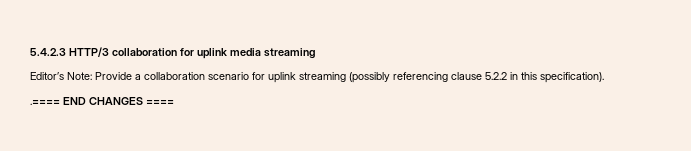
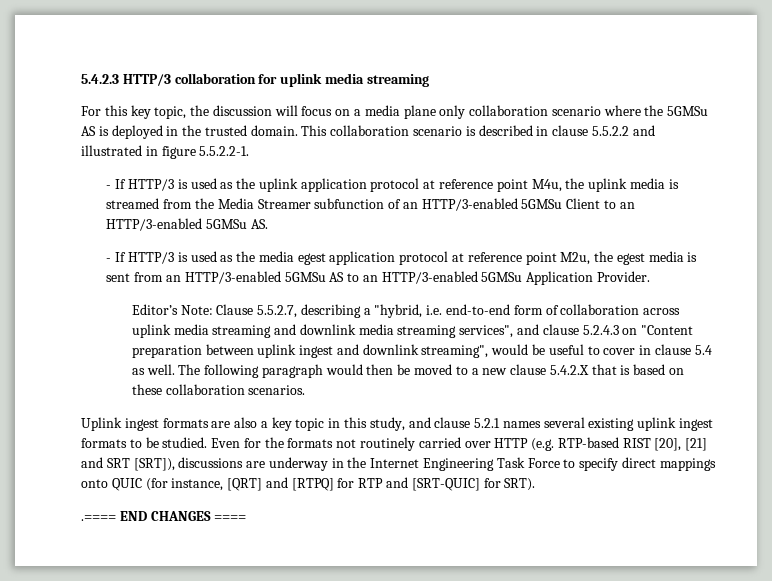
[30,72,604,83] Editor’s Note: Provide a collaboration scenario for uplink streaming (possibly referencing clause 5.2.2 in this specification). -> [81,105,709,119] [81,125,655,139] [81,145,250,159] [106,178,679,192] [106,198,635,211] [106,218,268,231] [106,251,698,265] [106,271,650,285] [131,304,681,318] [131,324,694,338] [131,344,712,358] [131,364,685,378] [131,384,306,395] [81,417,714,431] [81,437,708,451] [81,457,716,471] [81,477,536,491] For this key topic, the discussion will focus on a media plane only collaboration scenario where the 5GMSu AS is deployed in the trusted domain. This collaboration scenario is described in clause 5.5.2.2 and illustrated in figure 5.5.2.2-1. // - If HTTP/3 is used as the uplink application protocol at reference point M4u, the uplink media is streamed from the Media Streamer subfunction of an HTTP/3-enabled 5GMSu Client to an HTTP/3-enabled 5GMSu AS. // - If HTTP/3 is used as the media egest application protocol at reference point M2u, the egest media is sent from an HTTP/3-enabled 5GMSu AS to an HTTP/3-enabled 5GMSu Application Provider. // Editor’s Note: Clause 5.5.2.7, describing a "hybrid, i.e. end-to-end form of collaboration across uplink media streaming and downlink media streaming services", and clause 5.2.4.3 on "Content preparation between uplink ingest and downlink streaming", would be useful to cover in clause 5.4 as well. The following paragraph would then be moved to a new clause 5.4.2.X that is based on these collaboration scenarios. // Uplink ingest formats are also a key topic in this study, and clause 5.2.1 names several existing uplink ingest formats to be studied. Even for the formats not routinely carried over HTTP (e.g. RTP-based RIST [20], [21] and SRT [SRT]), discussions are underway in the Internet Engineering Task Force to specify direct mappings onto QUIC (for instance, [QRT] and [RTPQ] for RTP and [SRT-QUIC] for SRT).

